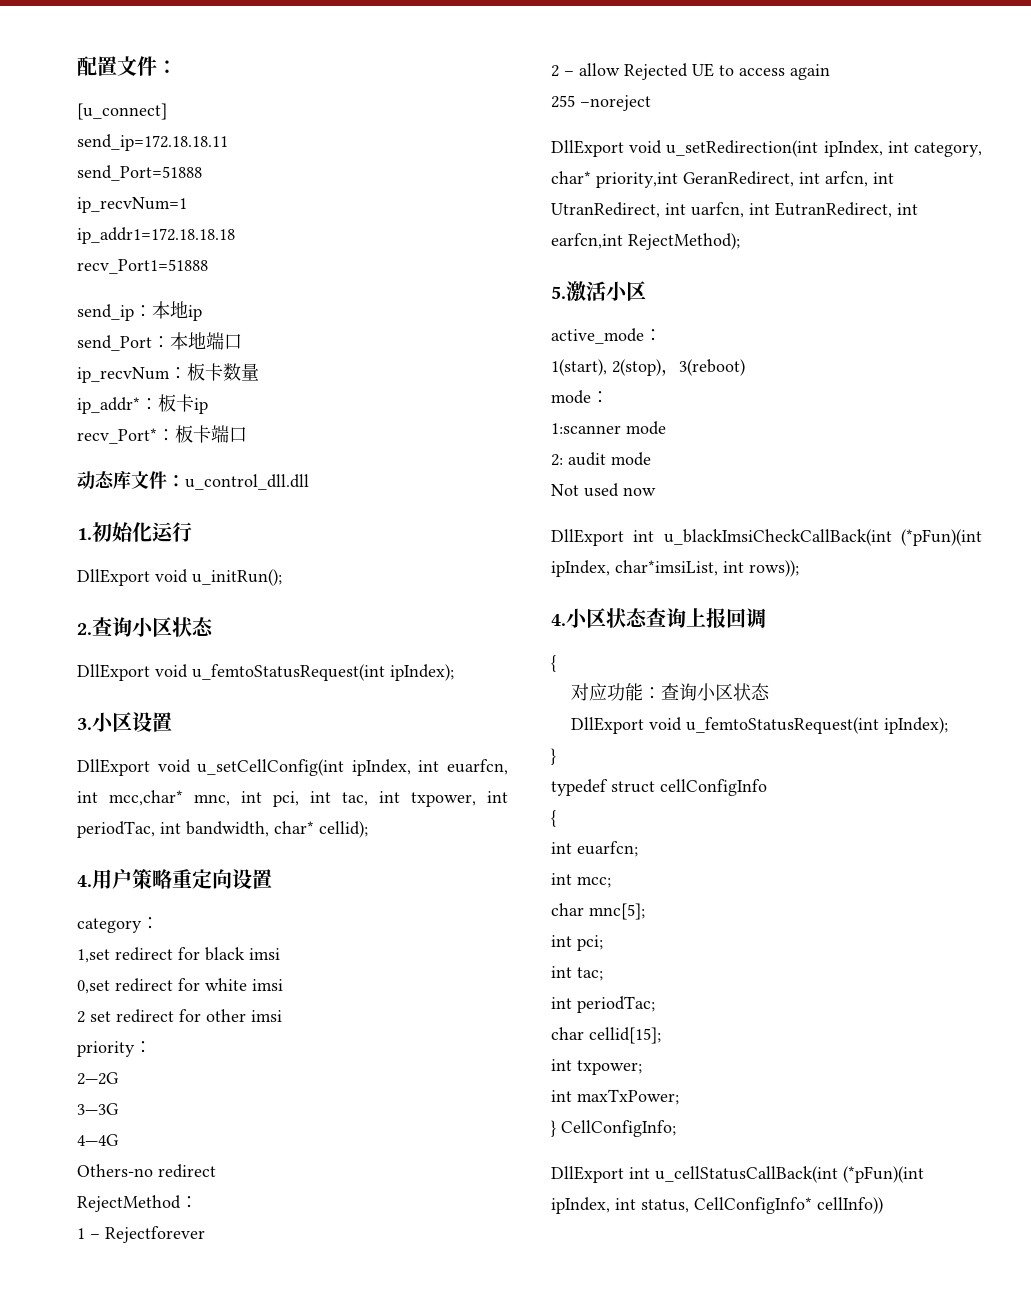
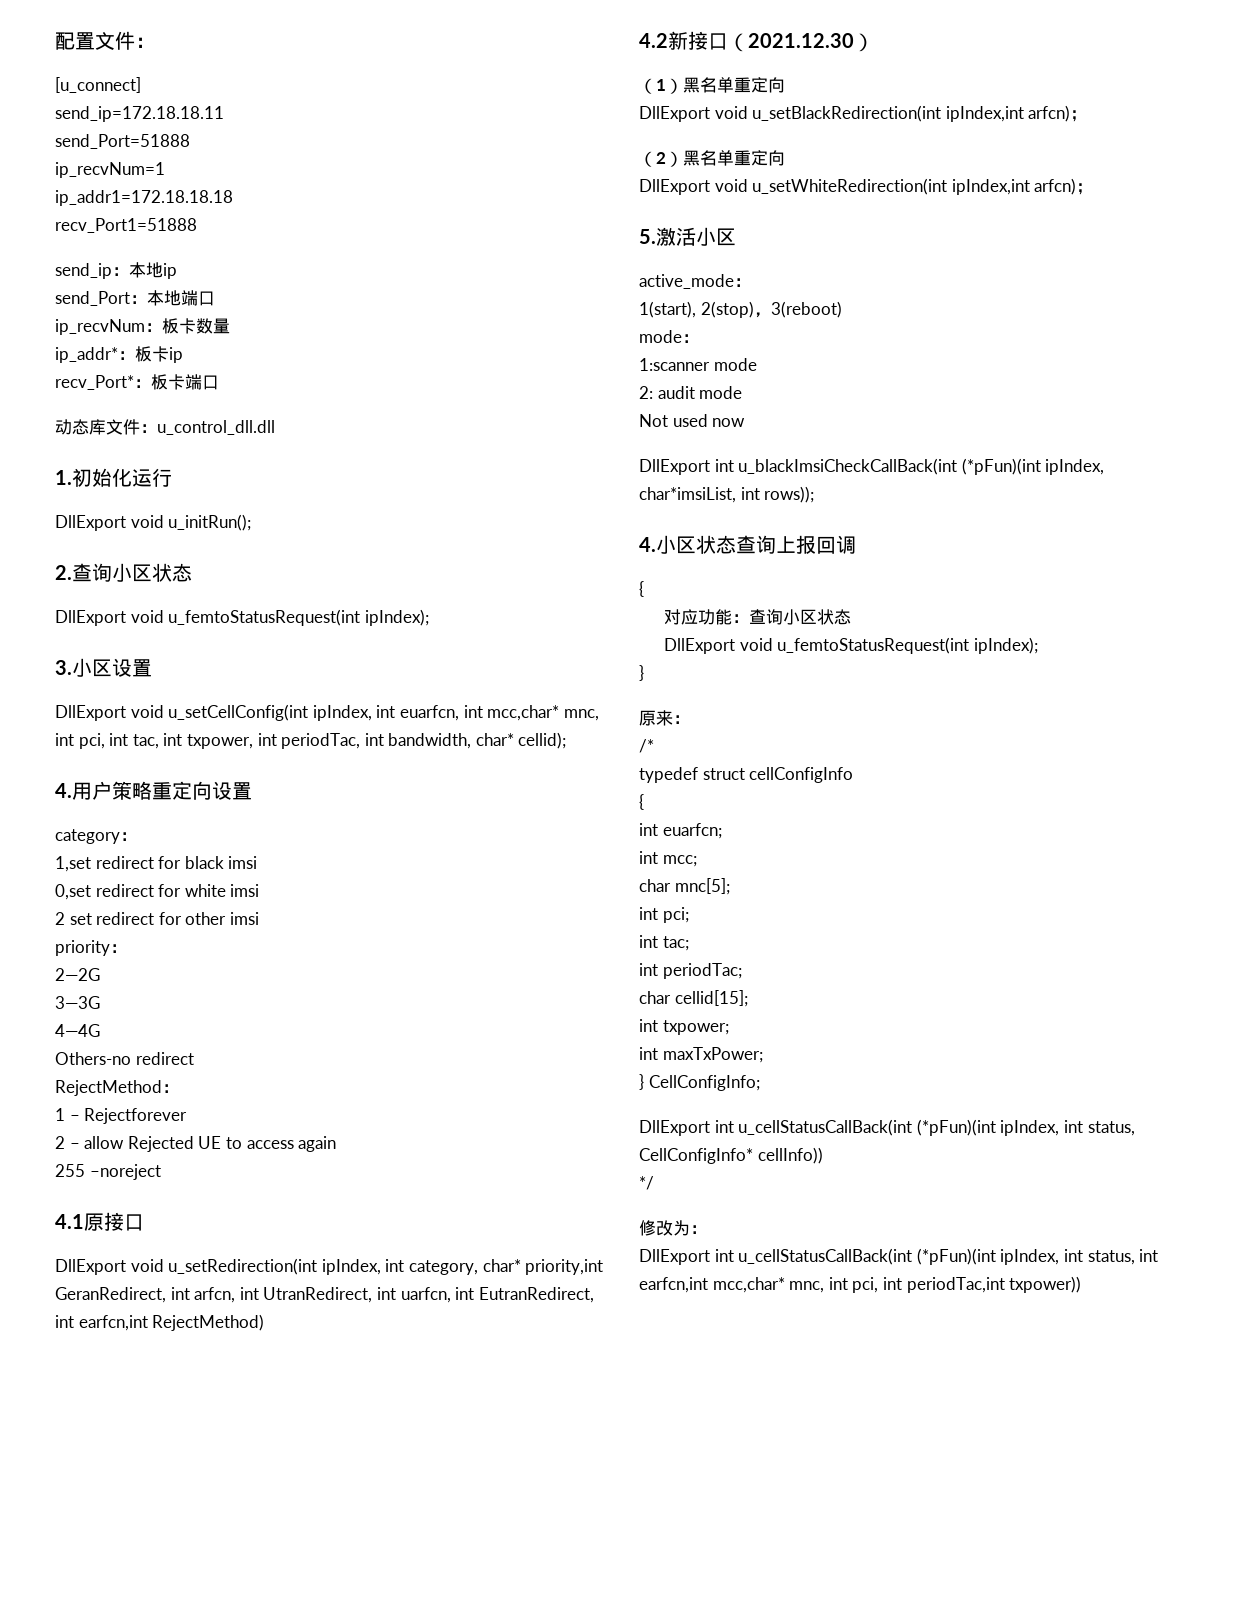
(651, 103) none -> [55,1212,144,1231] // 4.1原接口
[628,233,740,250] RejectMethod); -> [152,1314,265,1331] [639,31,874,52] [639,77,785,94] [639,105,1088,122] [639,150,785,167] [639,178,1094,195] RejectMethod) // 4.2新接口（2021.12.30） // （1）黑名单重定向 // DllExport void u_setBlackRedirection(int ipIndex,int arfcn)； // （2）黑名单重定向 // DllExport void u_setWhiteRedirection(int ipIndex,int arfcn)；
(556, 756) none -> [639,710,690,726] [639,739,654,753] // 原来： // /*
(883, 1205) none -> [639,1176,654,1190] [639,1220,707,1236] [639,1248,1159,1265] [639,1276,1082,1293] // */ // 修改为： // DllExport int u_cellStatusCallBack(int (*pFun)(int ipIndex, int status, int earfcn,int mcc,char* mnc, int pci, int periodTac,int txpower))

